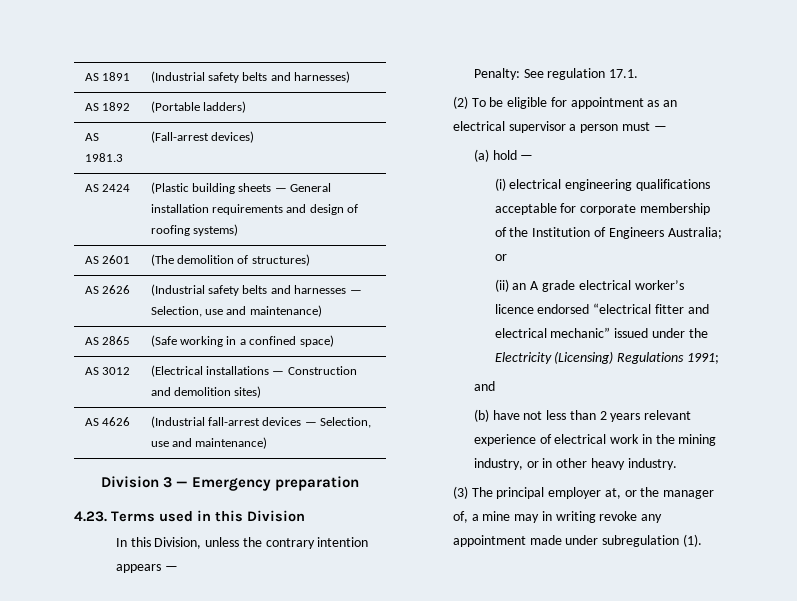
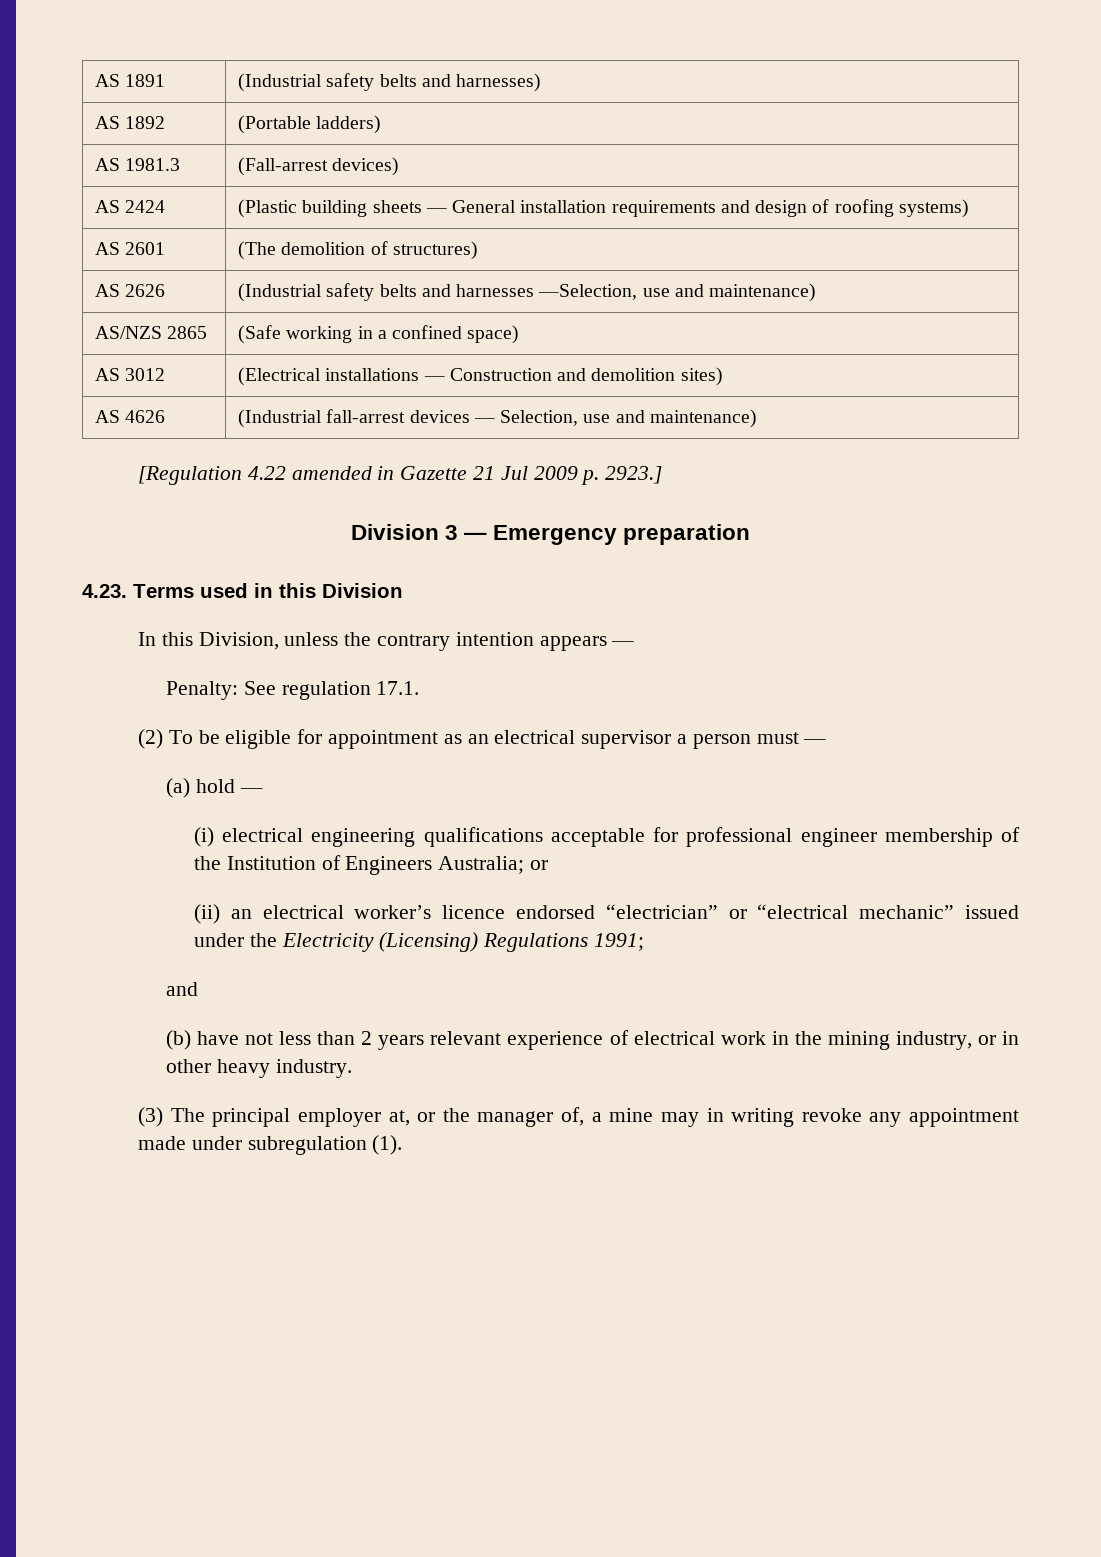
[349,290,362,294] [150,305,322,317] [84,337,99,345] — Selection, use and maintenance) // AS -> [538,283,817,302] [94,326,162,339] —Selection, use and maintenance) // AS/NZS
(268, 443) none -> [137,466,663,485] // [Regulation 4.22 amended in Gazette 21 Jul 2009 p. 2923.]
[580,204,637,215] corporate -> [686,827,877,847] professional engineer
[530,280,575,292] A grade -> (252, 914) none
[593,303,709,314] [494,328,547,338] “electrical fitter and electrical -> [605,904,849,919] “electrician” or “electrical

